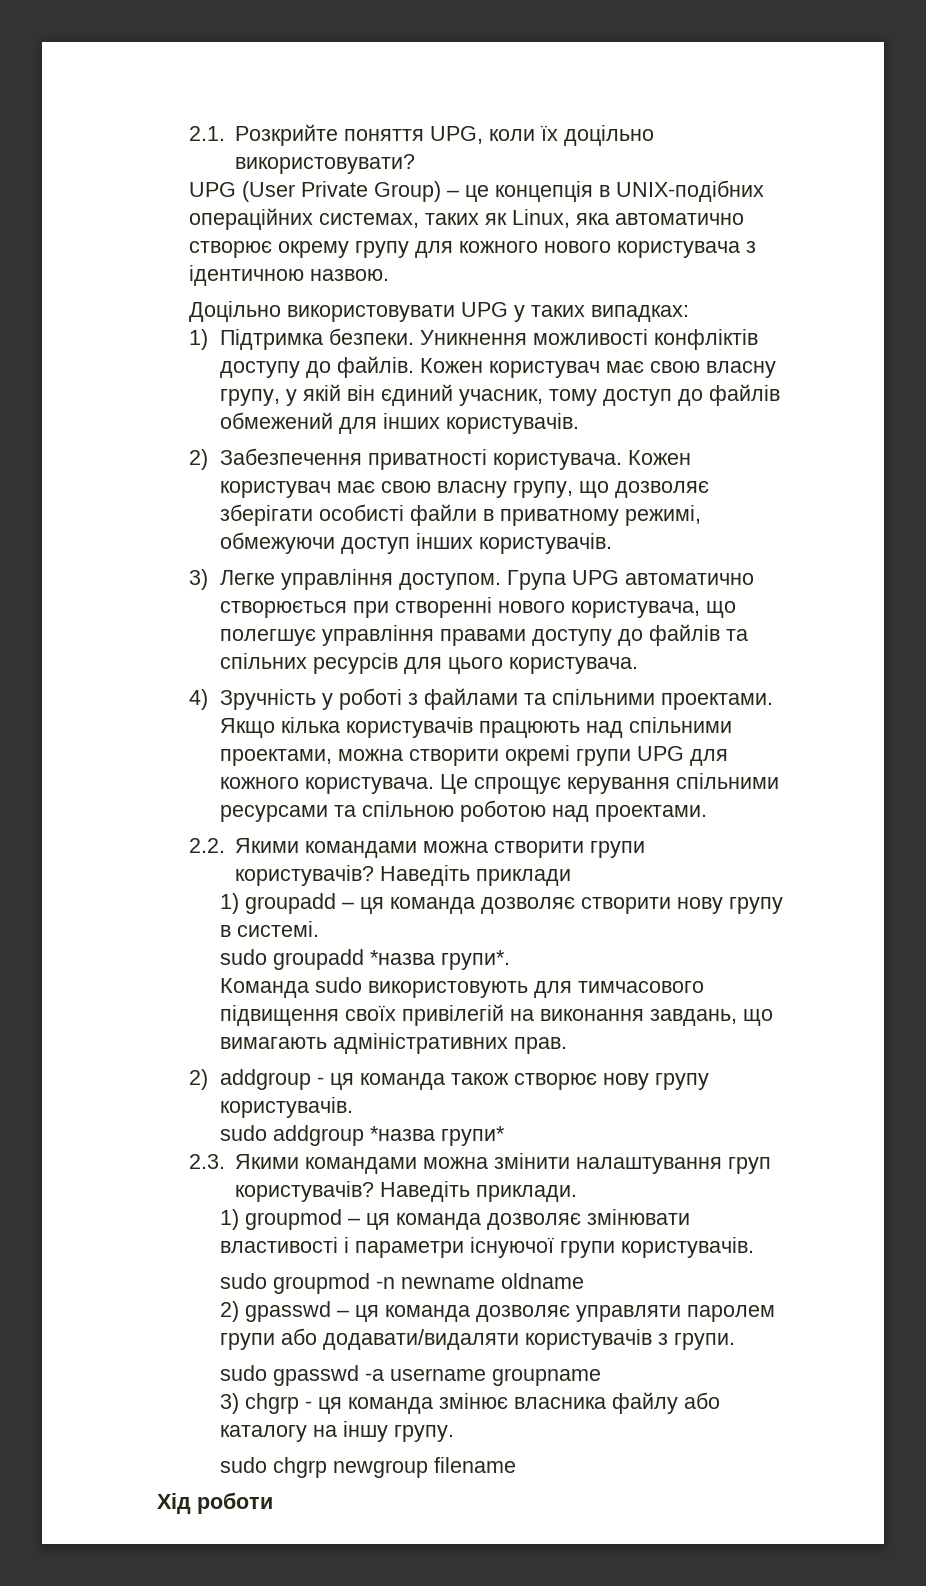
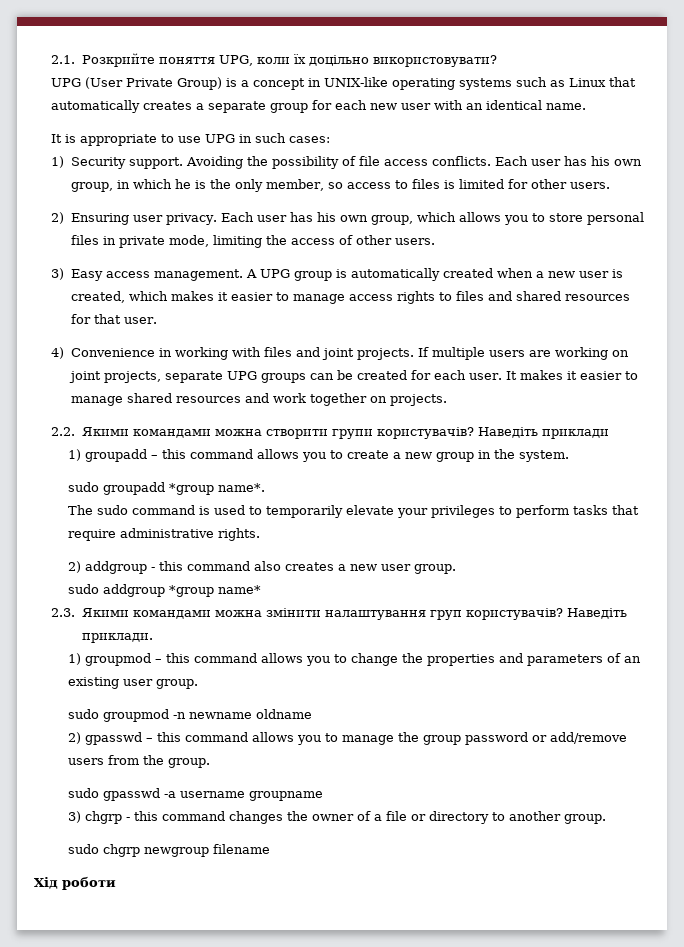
[446,180,764,202] [188,208,744,230] [188,241,756,258] [188,265,389,286] [188,301,689,322] [188,328,759,350] [220,356,777,378] [220,384,781,406] [220,412,580,434] [188,448,692,470] [220,481,710,498] [220,504,702,526] [220,532,613,554] [188,569,755,590] [220,597,737,618] [220,624,749,646] [220,653,639,674] [188,688,774,710] [220,717,733,738] [220,745,729,766] [220,773,780,794] [220,800,708,822] – це концепція в UNIX-подібних операційних системах, таких як Linux, яка автоматично створює окрему групу для кожного нового користувача з ідентичною назвою. // Доцільно використовувати UPG у таких випадках: // 1) Підтримка безпеки. Уникнення можливості конфліктів доступу до файлів. Кожен користувач має свою власну групу, у якій він єдиний учасник, тому доступ до файлів обмежений для інших користувачів. // 2) Забезпечення приватності користувача. Кожен користувач має свою власну групу, що дозволяє зберігати особисті файли в приватному режимі, обмежуючи доступ інших користувачів. // 3) Легке управління доступом. Група UPG автоматично створюється при створенні нового користувача, що полегшує управління правами доступу до файлів та спільних ресурсів для цього користувача. // 4) Зручність у роботі з файлами та спільними проектами. Якщо кілька користувачів працюють над спільними проектами, можна створити окремі групи UPG для кожного користувача. Це спрощує керування спільними ресурсами та спільною роботою над проектами. -> [226,77,637,90] [51,100,587,113] [51,133,331,146] [51,156,642,169] [70,179,610,192] [51,212,644,225] [70,235,435,248] [51,268,623,281] [70,291,630,304] [70,314,157,324] [51,347,629,360] [68,370,638,383] [70,393,447,406] is a concept in UNIX-like operating systems such as Linux that automatically creates a separate group for each new user with an identical name. // It is appropriate to use UPG in such cases: // 1) Security support. Avoiding the possibility of file access conflicts. Each user has his own group, in which he is the only member, so access to files is limited for other users. // 2) Ensuring user privacy. Each user has his own group, which allows you to store personal files in private mode, limiting the access of other users. // 3) Easy access management. A UPG group is automatically created when a new user is created, which makes it easier to manage access rights to files and shared resources for that user. // 4) Convenience in working with files and joint projects. If multiple users are working on joint projects, separate UPG groups can be created for each user. It makes it easier to manage shared resources and work together on projects.
[360,897,784,914] [220,921,320,937] [220,949,511,970] [220,977,705,998] [220,1004,774,1026] [220,1033,568,1054] [188,1069,710,1090] [220,1097,354,1118] ця команда дозволяє створити нову групу в системі. // sudo groupadd *назва групи*. // Команда sudo використовують для тимчасового підвищення своїх привілегій на виконання завдань, що вимагають адміністративних прав. // 2) addgroup - ця команда також створює нову групу користувачів. -> [162,449,570,462] [68,482,266,495] [68,505,640,518] [68,528,261,541] [68,561,457,574] this command allows you to create a new group in the system. // sudo groupadd *group name*. // The sudo command is used to temporarily elevate your privileges to perform tasks that require administrative rights. // 2) addgroup - this command also creates a new user group.
[370,1126,506,1146] *назва групи* -> [169,585,262,597] *group name*
[366,1209,691,1230] [220,1237,755,1258] ця команда дозволяє змінювати властивості і параметри існуючої групи користувачів. -> [166,653,642,666] [68,677,199,689] this command allows you to change the properties and parameters of an existing user group.
[355,1305,776,1322] [220,1328,736,1350] ця команда дозволяє управляти паролем групи або додавати/видаляти користувачів з групи. -> [157,732,628,745] [68,755,211,768] this command allows you to manage the group password or add/remove users from the group.
[318,1392,721,1414] [220,1421,455,1442] ця команда змінює власника файлу або каталогу на іншу групу. -> [134,811,607,824] this command changes the owner of a file or directory to another group.

